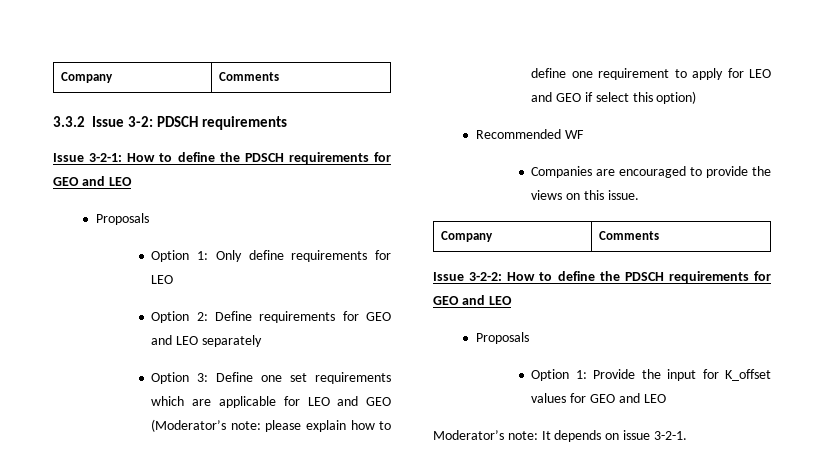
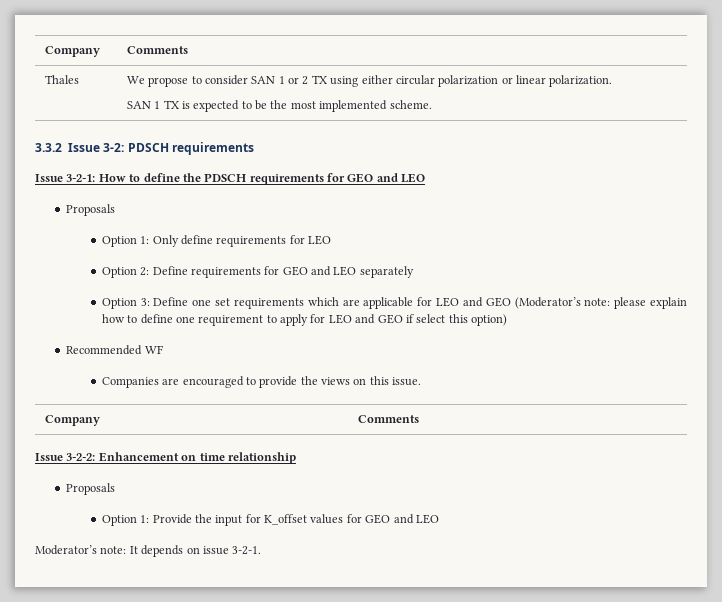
[61,72,114,83] [219,72,280,81] Company | Comments -> [44,46,100,57] [126,46,188,54] [44,75,79,84] [126,75,613,87] [126,100,432,112] Company | Comments // Thales | We propose to consider SAN 1 or 2 TX using either circular polarization or linear polarization. // SAN 1 TX is expected to be the most implemented scheme.
[507,271,771,283] [433,295,512,305] How to define the PDSCH requirements for GEO and LEO -> [98,452,296,464] Enhancement on time relationship

